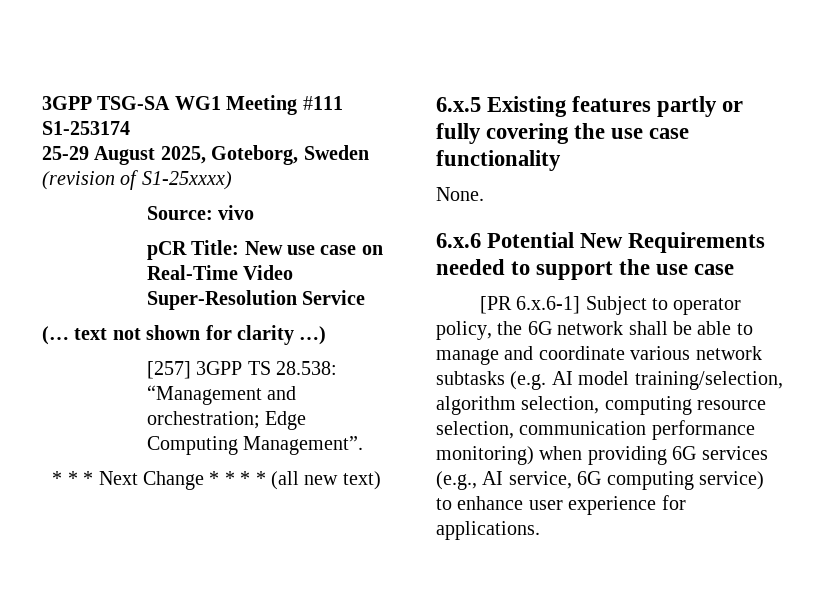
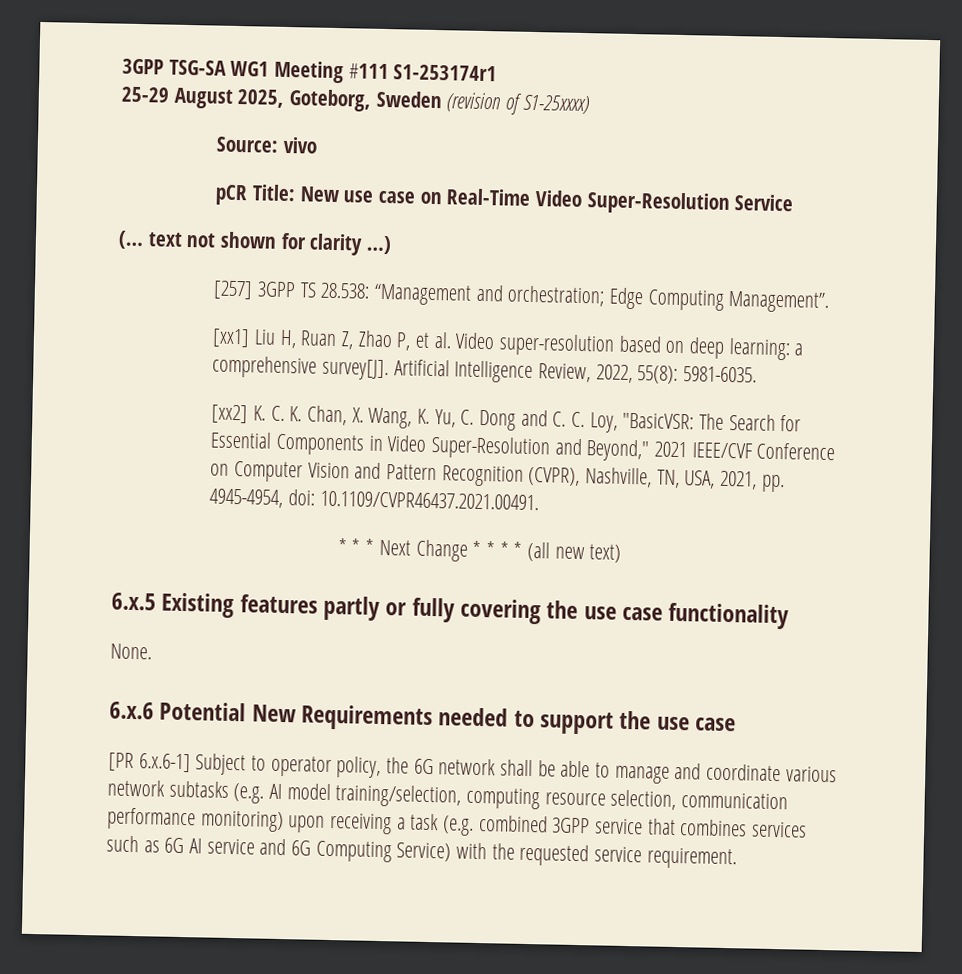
[42,121,130,135] S1-253174 -> [393,64,498,82] S1-253174r1
(364, 445) none -> [212,328,804,361] [212,355,757,384] [211,404,802,433] [210,431,836,462] [210,460,785,493] [209,488,539,511] // [xx1] Liu H, Ruan Z, Zhao P, et al. Video super-resolution based on deep learning: a comprehensive survey[J]. Artificial Intelligence Review, 2022, 55(8): 5981-6035. // [xx2] K. C. K. Chan, X. Wang, K. Yu, C. Dong and C. C. Loy, "BasicVSR: The Search for Essential Components in Video Super-Resolution and Beyond," 2021 IEEE/CVF Conference on Computer Vision and Pattern Recognition (CVPR), Nashville, TN, USA, 2021, pp. 4945-4954, doi: 10.1109/CVPR46437.2021.00491.
[436,396,600,415] algorithm selection, -> (462, 796) none
[539,446,768,465] [436,471,764,490] [436,495,686,515] [436,521,540,540] when providing 6G services (e.g., AI service, 6G computing service) to enhance user experience for applications. -> [287,813,808,838] [106,835,737,870] upon receiving a task (e.g. combined 3GPP service that combines services such as 6G AI service and 6G Computing Service) with the requested service requirement.

